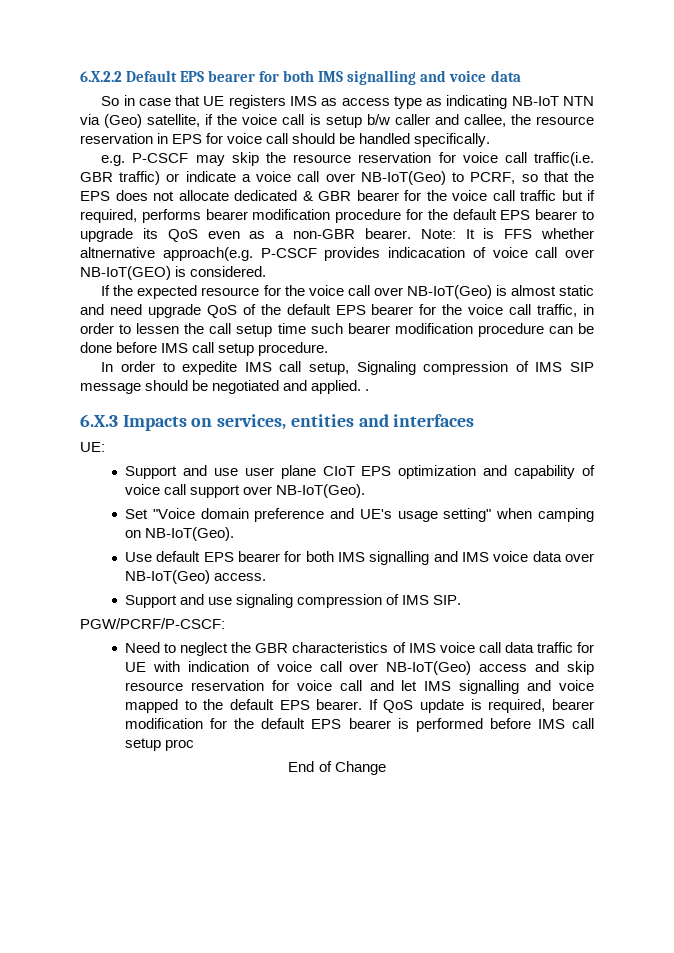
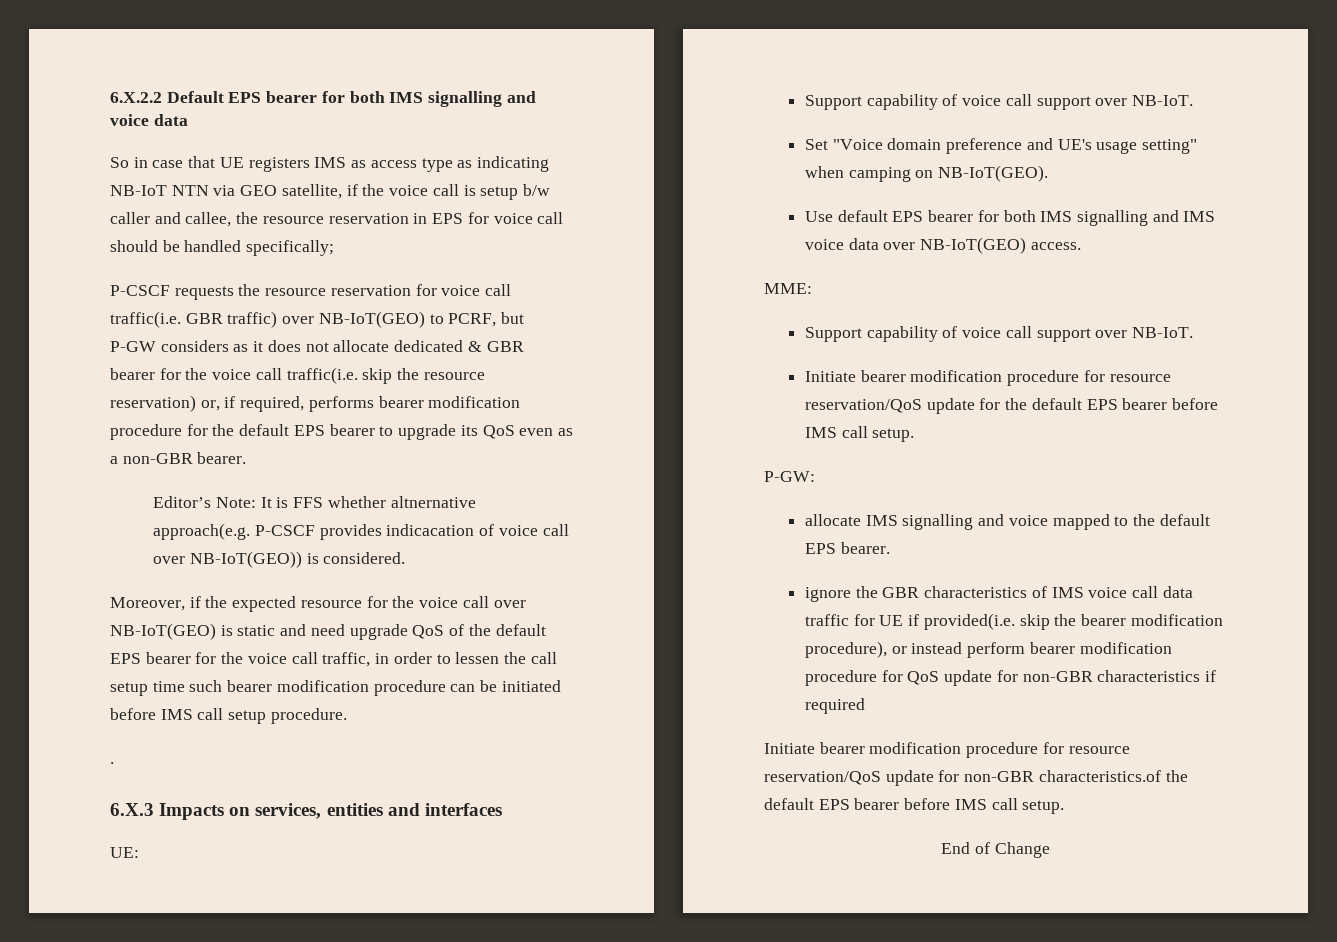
[104,114,143,128] (Geo) -> [240,185,278,196] GEO
[414,133,491,147] [101,152,259,166] specifically. // e.g. P-CSCF may skip -> [246,240,335,256] [110,285,234,300] specifically; // P-CSCF requests
[166,171,594,185] [80,191,110,201] or indicate a voice call over NB-IoT(Geo) to PCRF, so that the EPS -> [282,311,525,328] [110,340,264,352] over NB-IoT(GEO) to PCRF, but P-GW considers as it
[520,190,583,201] traffic but -> [286,367,485,384] [110,395,220,412] traffic(i.e. skip the resource reservation) or,
(411, 233) none -> [153,496,212,508] // Editor’s
[80,266,171,280] NB-IoT(GEO) -> [189,551,302,568] NB-IoT(GEO))
[101,285,111,296] If -> [110,596,201,611] Moreover, if
[406,285,556,299] NB-IoT(Geo) is almost -> [110,623,233,640] NB-IoT(GEO) is
[80,342,112,353] done -> [501,680,561,692] initiated
[101,361,594,375] [80,380,362,394] In order to expedite IMS call setup, Signaling compression of IMS SIP message should be negotiated and applied. -> (347, 716) none
[182,465,595,479] [125,484,366,498] and use user plane CIoT EPS optimization and capability of voice call support over NB-IoT(Geo). -> [866,94,1193,110] capability of voice call support over NB-IoT.
[145,527,235,541] NB-IoT(Geo). -> [938,165,1049,182] NB-IoT(GEO).
[125,570,211,584] NB-IoT(Geo) -> [920,237,1027,254] NB-IoT(GEO)
[125,594,462,608] [80,618,225,629] [125,642,229,656] // Support and use signaling compression of IMS SIP. // PGW/PCRF/P-CSCF: // Need to neglect -> [764,283,812,294] [804,326,1193,342] [804,370,1171,386] [804,398,1218,414] [804,426,915,442] [764,471,815,482] [804,514,1210,530] [804,542,890,554] [804,587,851,602] // MME: // Support capability of voice call support over NB-IoT. // Initiate bearer modification procedure for resource reservation/QoS update for the default EPS bearer before IMS call setup. // P-GW: // allocate IMS signalling and voice mapped to the default EPS bearer. // ignore
[152,661,594,675] [125,680,594,694] [125,699,594,713] [125,718,595,732] [125,738,195,751] with indication of voice call over NB-IoT(Geo) access and skip resource reservation for voice call and let IMS signalling and voice mapped to the default EPS bearer. If QoS update is required, bearer modification for the default EPS bearer is performed before IMS call setup proc -> [908,613,1223,630] [804,641,1172,658] [804,670,1216,686] [804,698,865,714] [764,742,1130,758] [764,770,1188,786] [764,798,1065,814] if provided(i.e. skip the bearer modification procedure), or instead perform bearer modification procedure for QoS update for non-GBR characteristics if required // Initiate bearer modification procedure for resource reservation/QoS update for non-GBR characteristics.of the default EPS bearer before IMS call setup.

